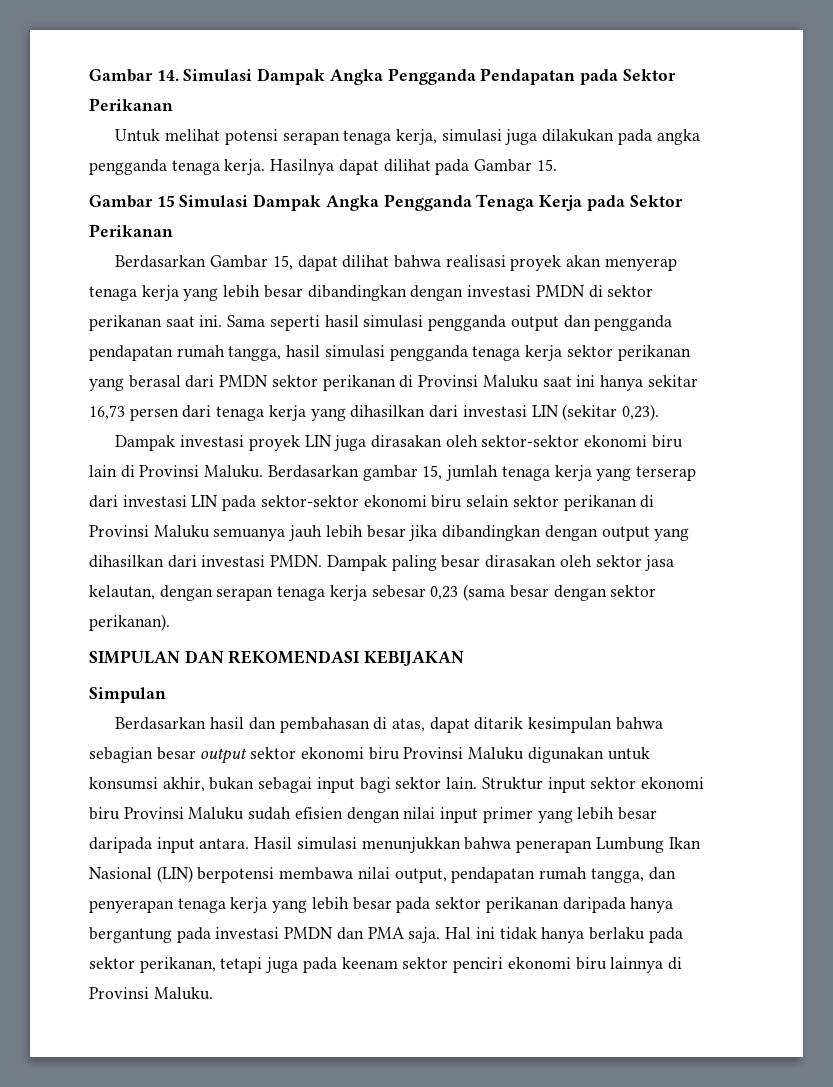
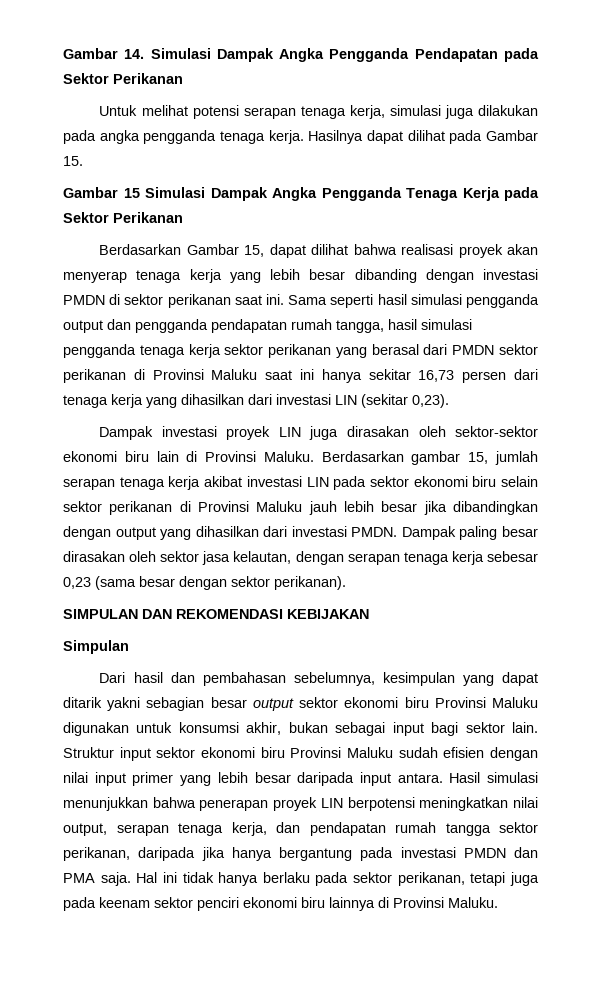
[307,285,407,301] dibandingkan -> [354,269,417,283] dibanding
[501,465,696,481] [89,495,118,508] tenaga kerja yang terserap dari -> [63,476,243,490] serapan tenaga kerja akibat
[260,495,359,507] sektor-sektor -> [369,476,409,487] sektor
[213,528,286,541] semuanya -> (303, 506) none
[115,717,207,730] Berdasarkan -> [99,672,126,683] Dari
[373,717,663,733] di atas, dapat ditarik kesimpulan bahwa -> [293,672,538,686] [63,697,141,711] sebelumnya, kesimpulan yang dapat ditarik yakni
[595,837,701,853] [89,866,676,883] [89,897,626,913] Lumbung Ikan Nasional (LIN) berpotensi membawa nilai output, pendapatan rumah tangga, dan penyerapan tenaga kerja yang lebih besar pada sektor perikanan daripada -> [273,797,538,811] [63,822,538,836] [63,847,225,861] proyek LIN berpotensi meningkatkan nilai output, serapan tenaga kerja, dan pendapatan rumah tangga sektor perikanan, daripada jika

